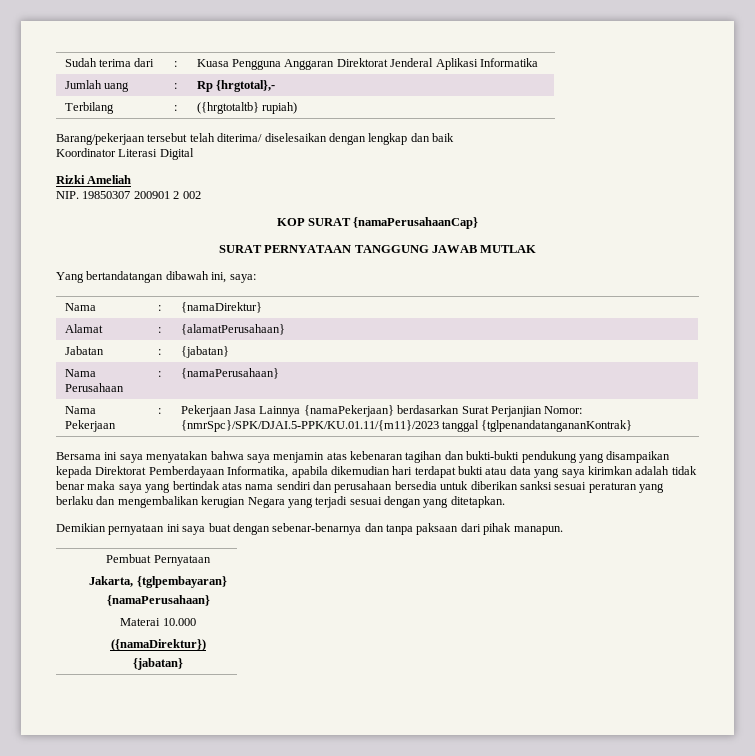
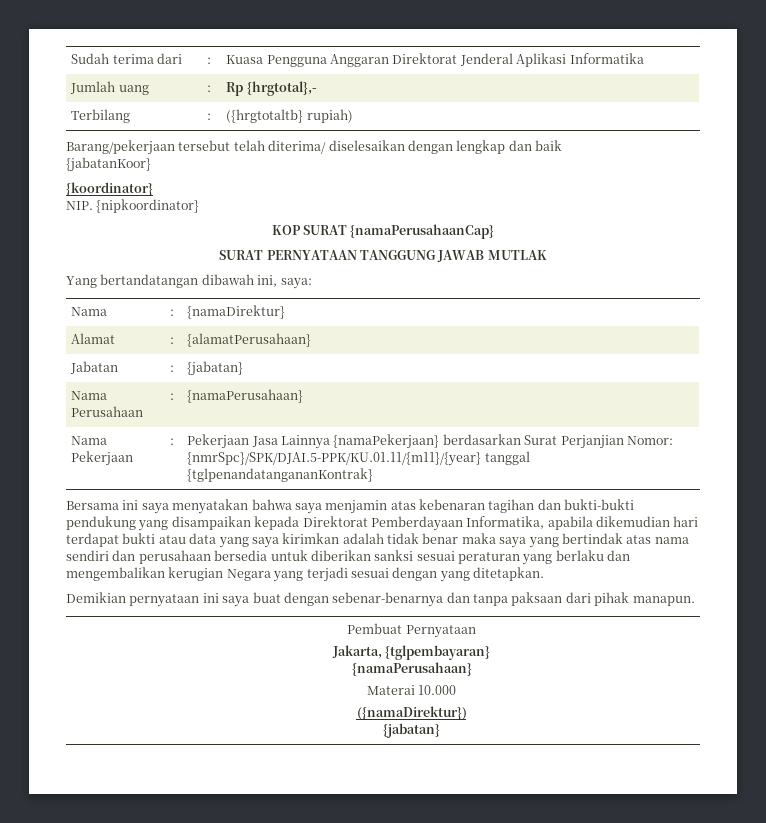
[56,148,194,160] [56,175,132,184] [56,191,201,199] Koordinator Literasi Digital // Rizki Ameliah // NIP. 19850307 200901 2 002 -> [66,157,151,172] [66,182,153,196] [66,199,200,213] {jabatanKoor} // {koordinator} // NIP. {nipkoordinator}
[180,420,439,432] {nmrSpc}/SPK/DJAI.5-PPK/KU.01.11/{m11}/2023 -> [187,452,482,466] {nmrSpc}/SPK/DJAI.5-PPK/KU.01.11/{m11}/{year}

